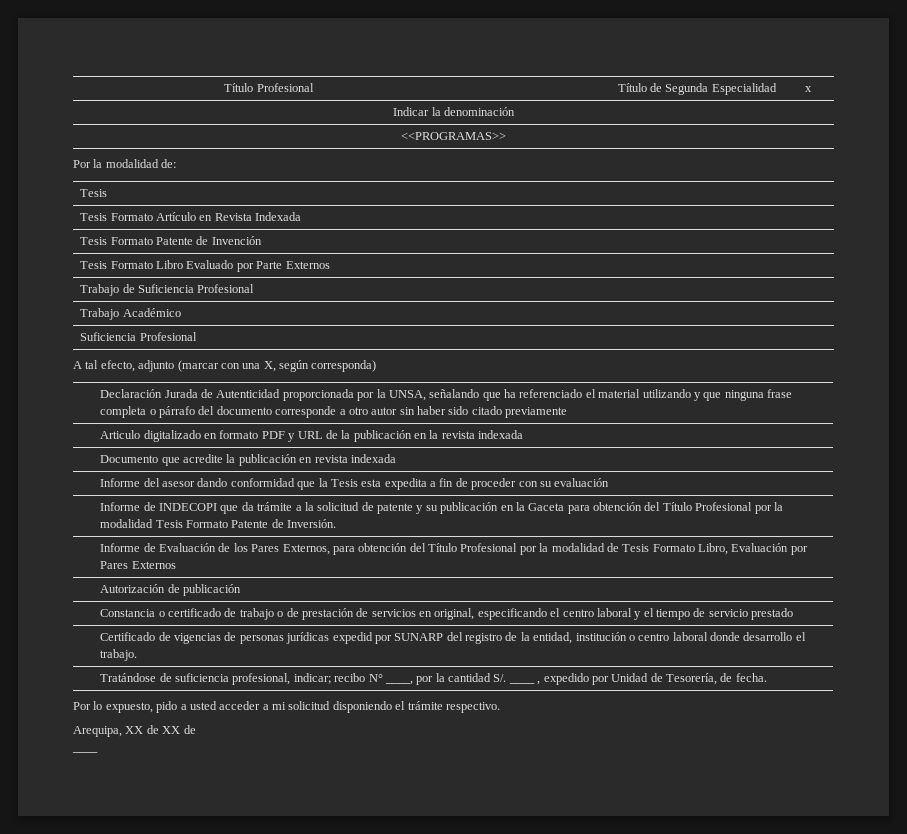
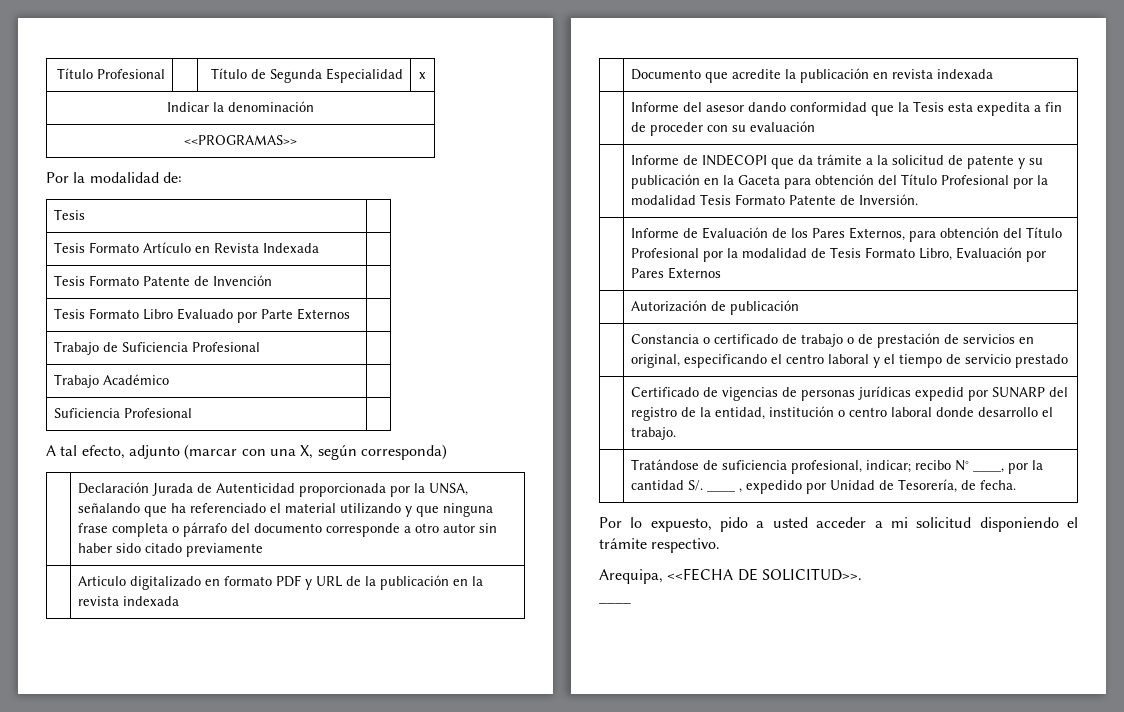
[125,725,196,734] XX de XX de -> [667,568,862,581] <<FECHA DE SOLICITUD>>.

